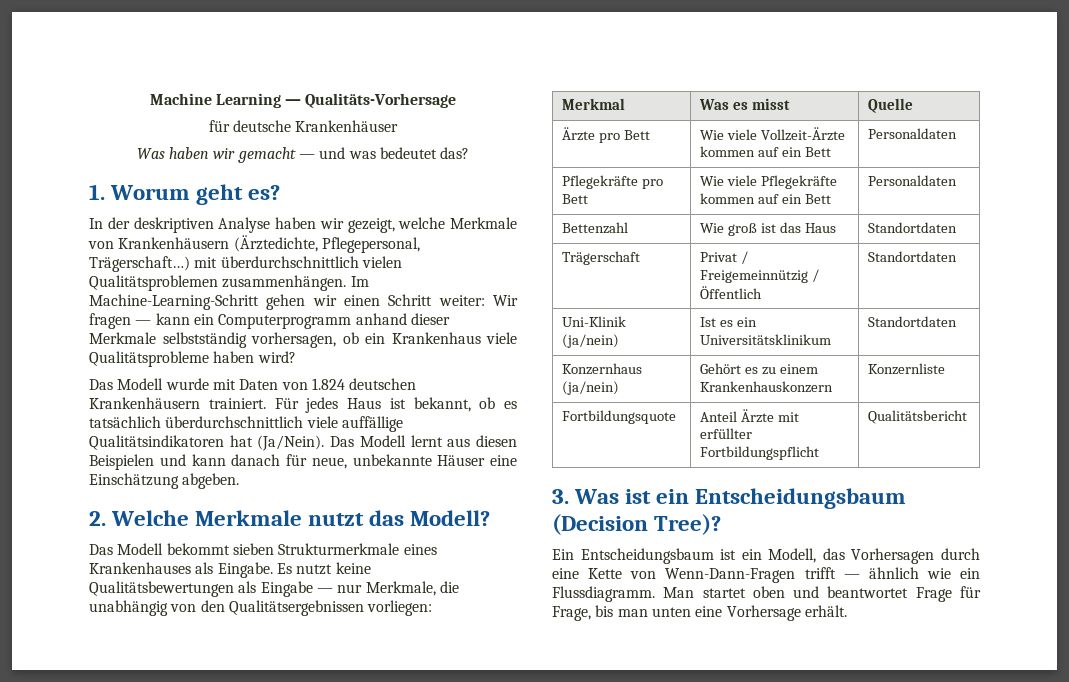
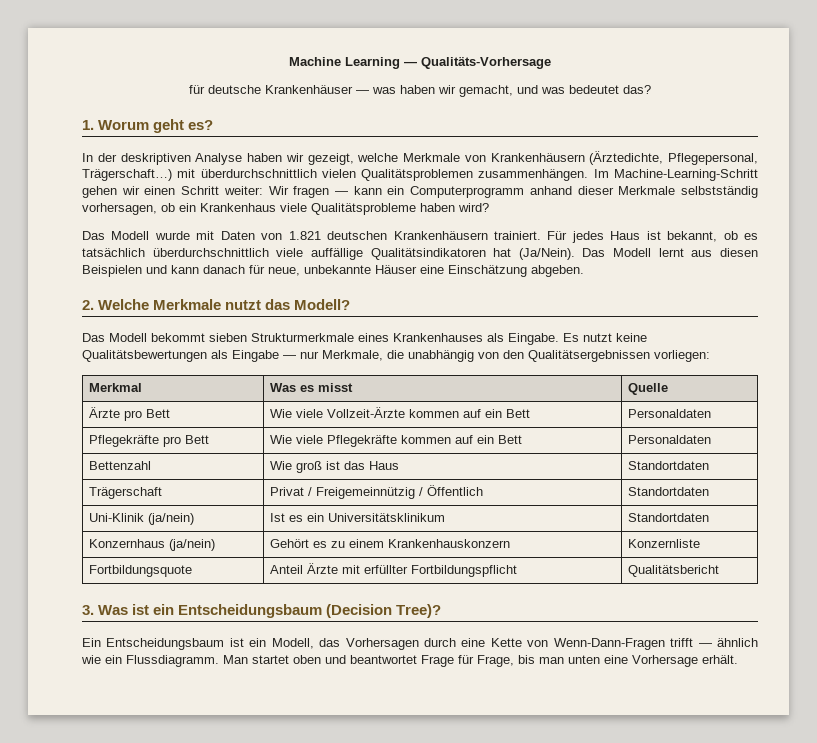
[136,147,315,163] // Was haben wir gemacht — -> [356,85,513,97] — was haben wir gemacht,
[311,378,345,390] 1.824 -> [288,231,321,240] 1.821

